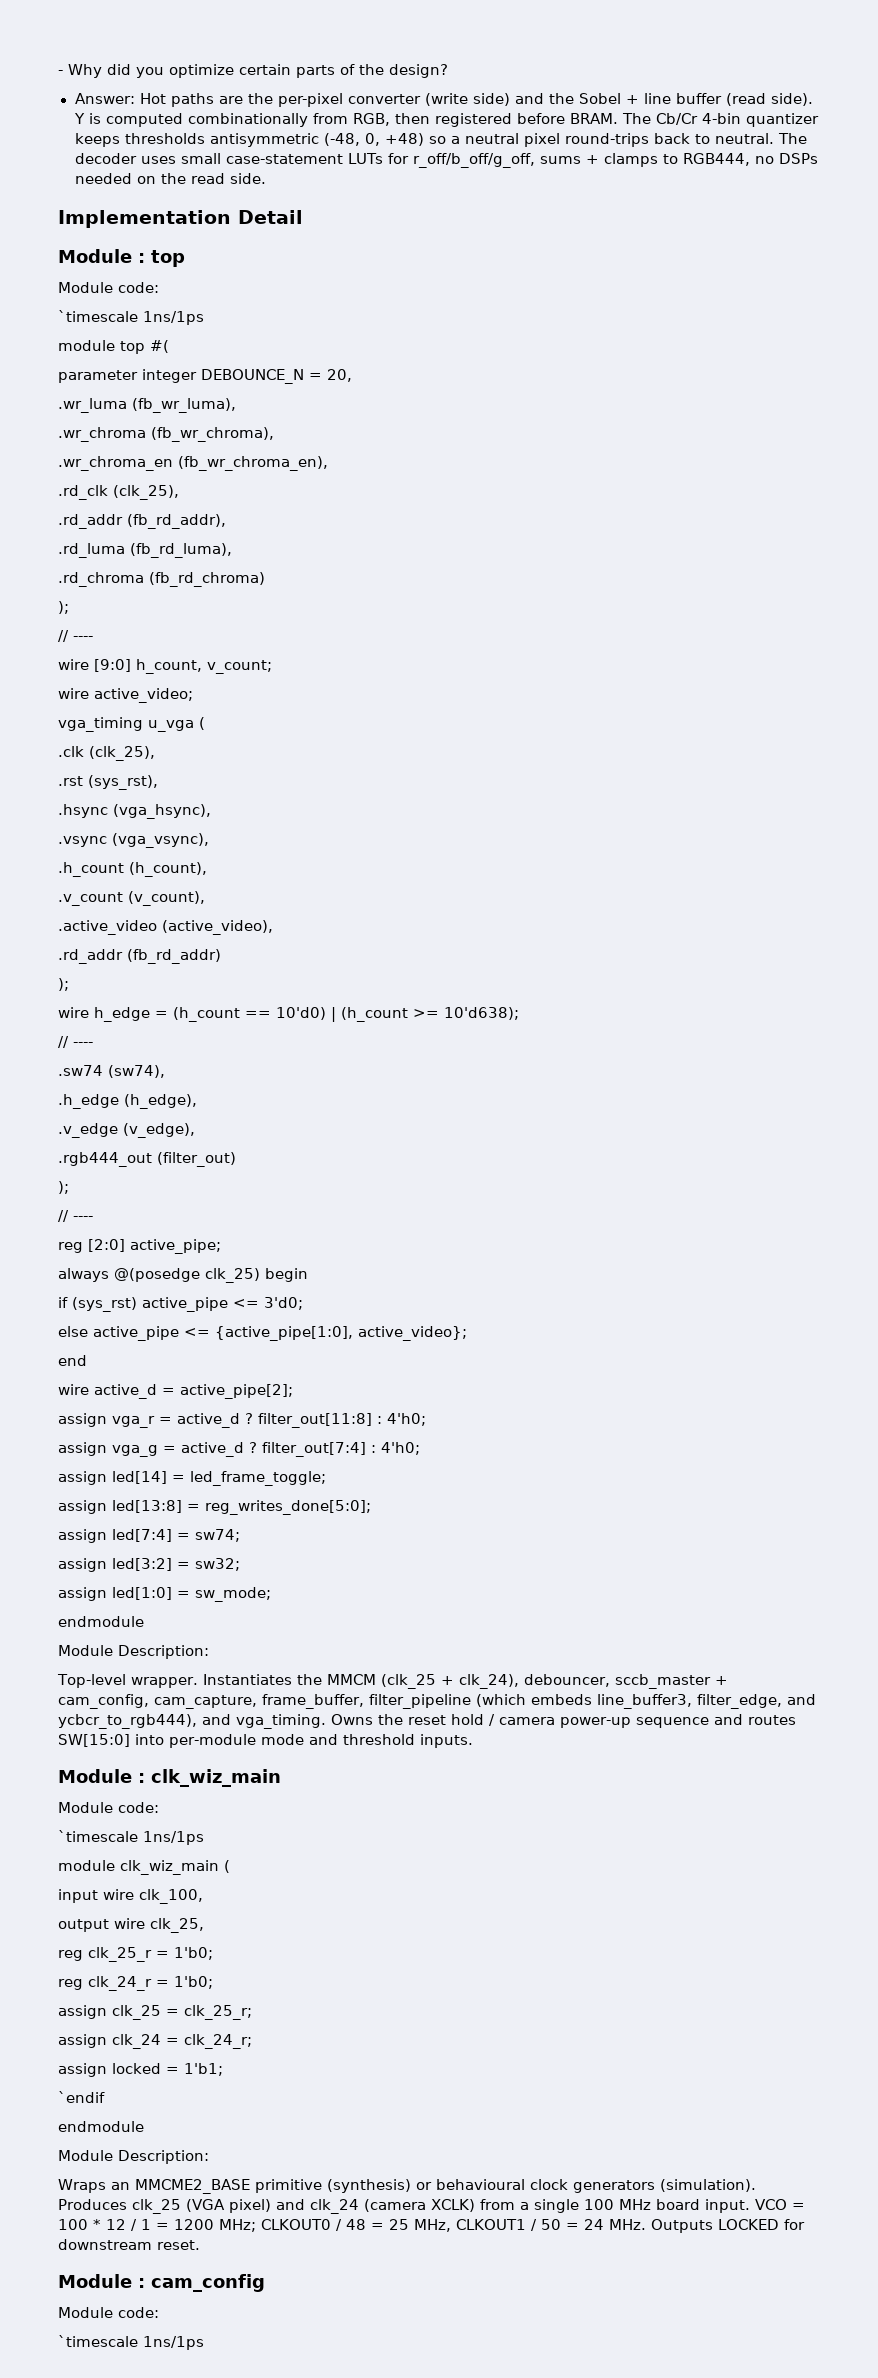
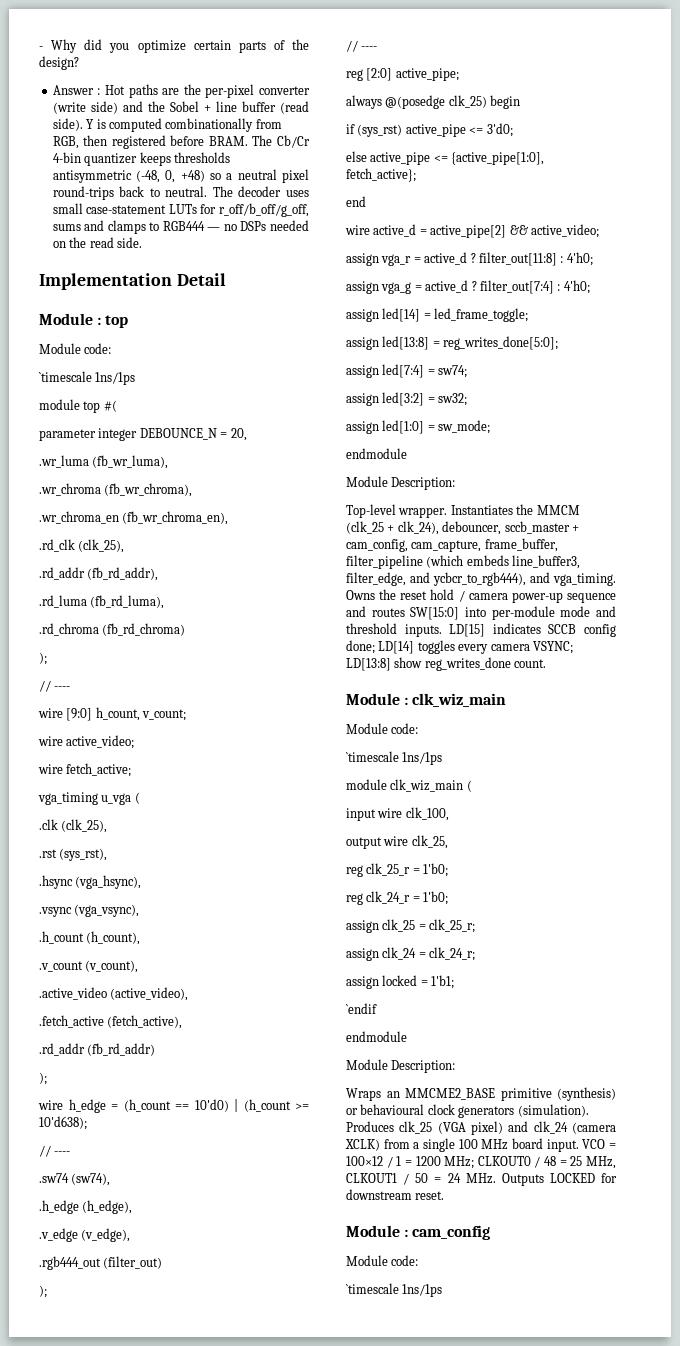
[74,93,135,104] Answer: -> [52,85,101,95] Answer :
[586,155,600,164] + -> [84,220,105,231] and
[683,153,751,166] RGB444, -> [162,221,221,231] RGB444 —
(193, 695) none -> [38,763,132,777] // wire fetch_active;
(273, 927) none -> [39,1015,183,1029] // .fetch_active (fetch_active),
[358,1326,467,1341] active_video}; -> [346,168,416,182] fetch_active};
[180,1384,293,1399] active_pipe[2]; -> [430,224,599,238] active_pipe[2] && active_video;
(473, 1741) none -> [449,623,616,637] [346,640,573,654] [346,657,547,671] LD[15] indicates SCCB config done; LD[14] toggles every camera VSYNC; LD[13:8] show reg_writes_done count.
[58,2219,126,2230] 100 * 12 -> [346,1156,383,1166] 100×12

